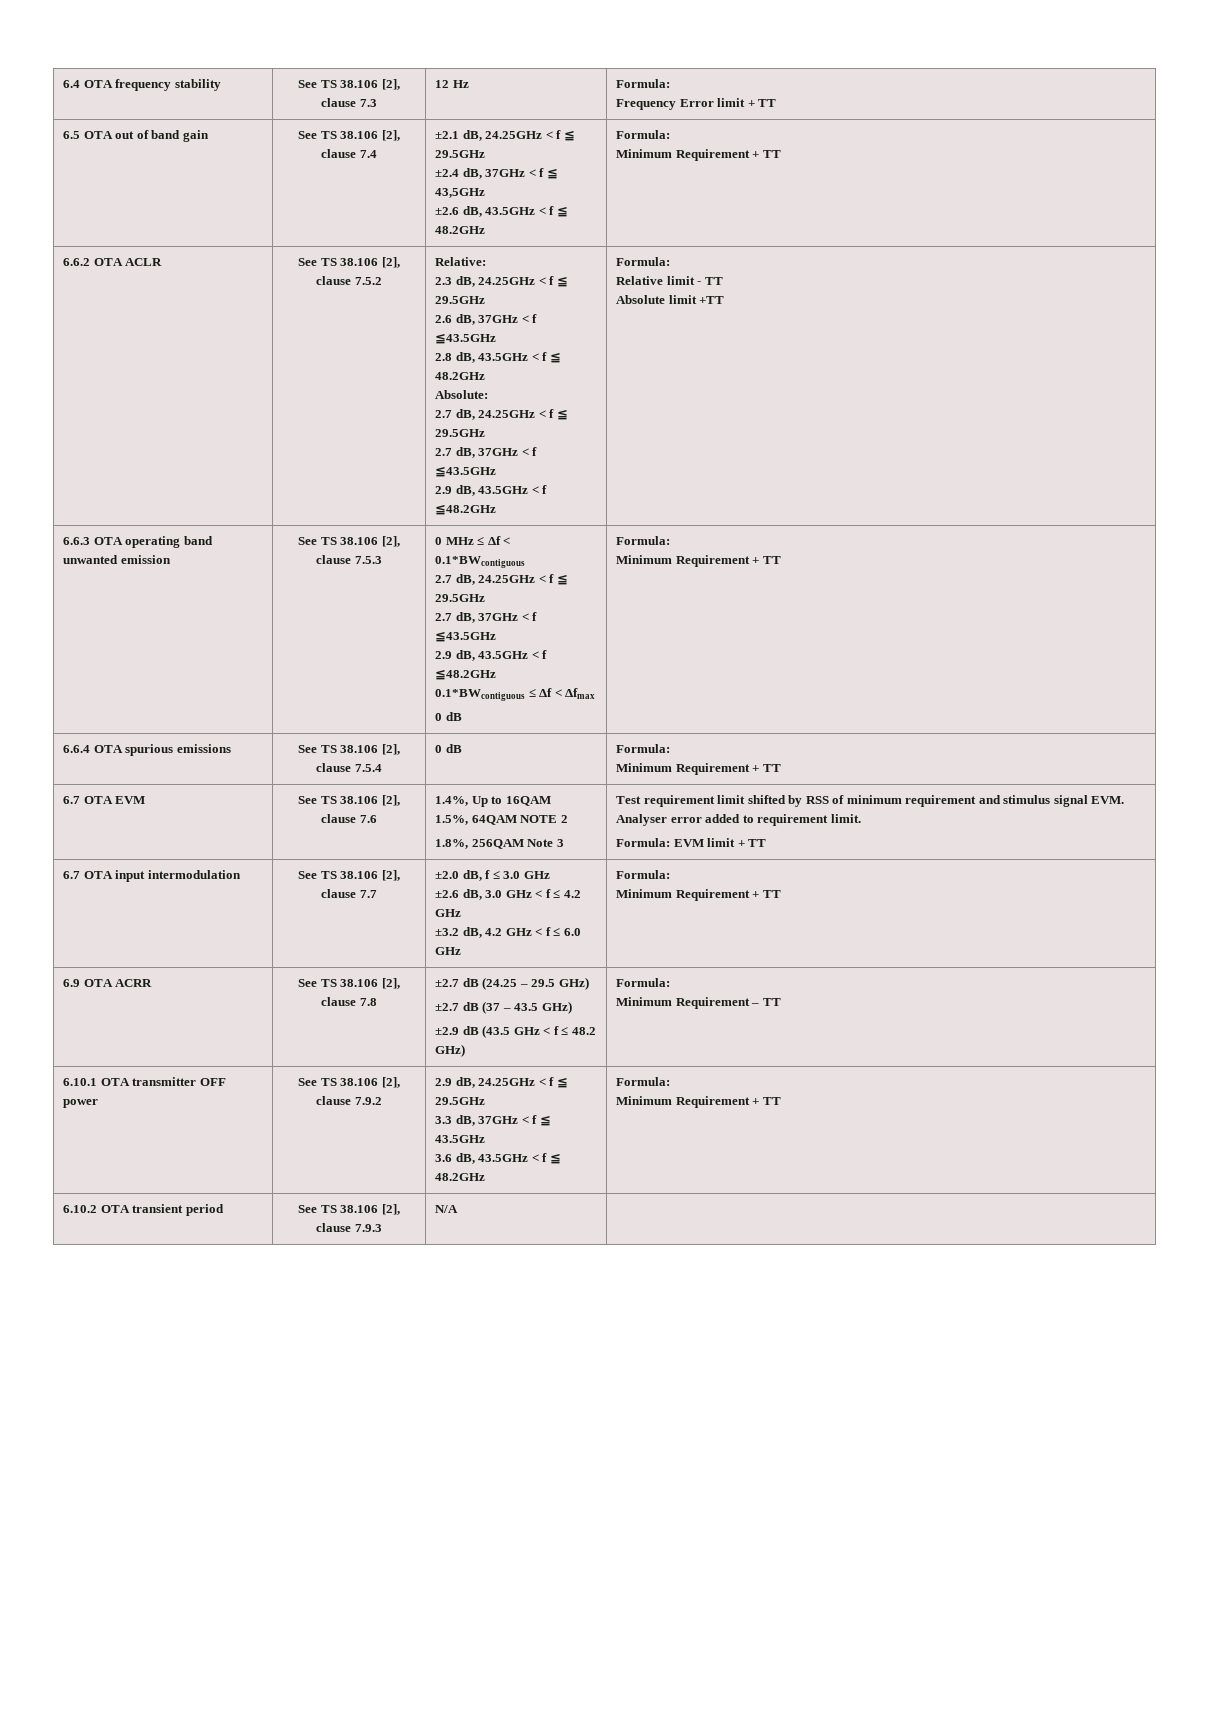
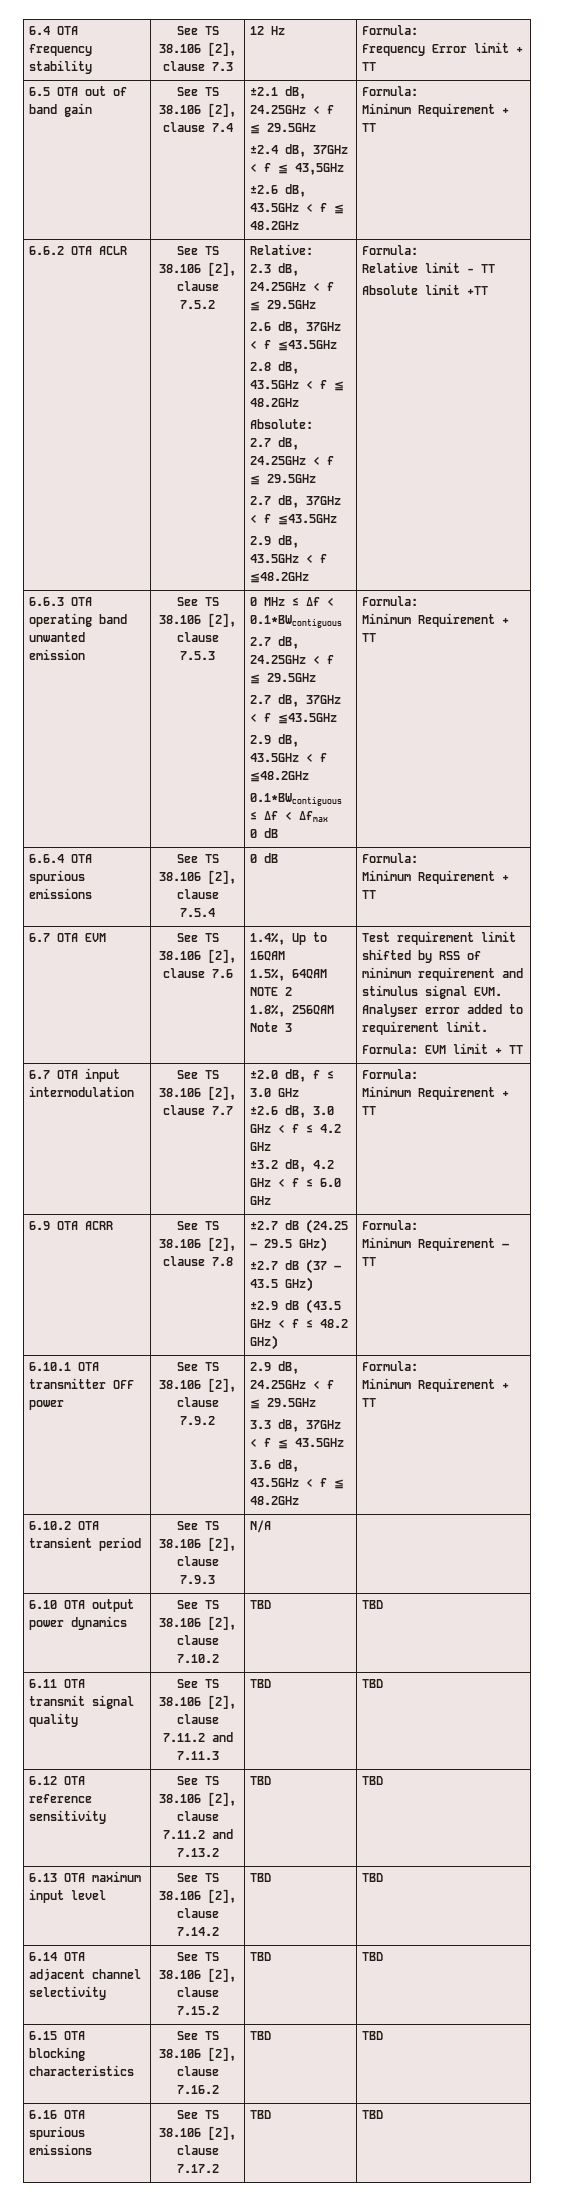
(459, 1209) none -> [29,1599,135,1612] [29,1616,128,1630] [176,1600,219,1609] [159,1616,236,1630] [176,1635,219,1645] [176,1654,219,1663] [250,1600,272,1609] [362,1600,384,1609] [29,1679,86,1688] [29,1695,135,1709] [29,1713,79,1727] [176,1679,219,1688] [159,1695,236,1709] [176,1714,219,1724] [162,1732,233,1742] [176,1751,219,1760] [250,1679,272,1688] [362,1679,384,1688] [29,1776,86,1785] [29,1794,93,1803] [29,1810,107,1824] [176,1776,219,1785] [159,1792,236,1806] [176,1811,219,1821] [162,1829,233,1839] [176,1848,219,1857] [250,1776,272,1785] [362,1776,384,1785] [29,1871,142,1882] [29,1889,107,1903] [176,1873,219,1882] [159,1889,236,1903] [176,1908,219,1918] [176,1927,219,1936] [250,1873,272,1882] [362,1873,384,1882] [29,1952,86,1961] [29,1968,142,1981] [29,1986,107,2000] [176,1952,219,1961] [159,1968,236,1982] [176,1987,219,1997] [176,2006,219,2015] [250,1952,272,1961] [362,1952,384,1961] [29,2031,86,2040] [29,2047,86,2061] [29,2065,135,2076] [176,2031,219,2040] [159,2047,236,2061] [176,2066,219,2076] [176,2085,219,2094] [250,2031,272,2040] [362,2031,384,2040] [29,2110,86,2119] [29,2126,86,2140] [29,2144,93,2155] [176,2110,219,2119] [159,2126,236,2140] [176,2145,219,2155] [176,2164,219,2173] [250,2110,272,2119] [362,2110,384,2119] // 6.10 OTA output power dynamics | See TS 38.106 [2], clause 7.10.2 | TBD | TBD // 6.11 OTA transmit signal quality | See TS 38.106 [2], clause 7.11.2 and 7.11.3 | TBD | TBD // 6.12 OTA reference sensitivity | See TS 38.106 [2], clause 7.11.2 and 7.13.2 | TBD | TBD // 6.13 OTA maximum input level | See TS 38.106 [2], clause 7.14.2 | TBD | TBD // 6.14 OTA adjacent channel selectivity | See TS 38.106 [2], clause 7.15.2 | TBD | TBD // 6.15 OTA blocking characteristics | See TS 38.106 [2], clause 7.16.2 | TBD | TBD // 6.16 OTA spurious emissions | See TS 38.106 [2], clause 7.17.2 | TBD | TBD

